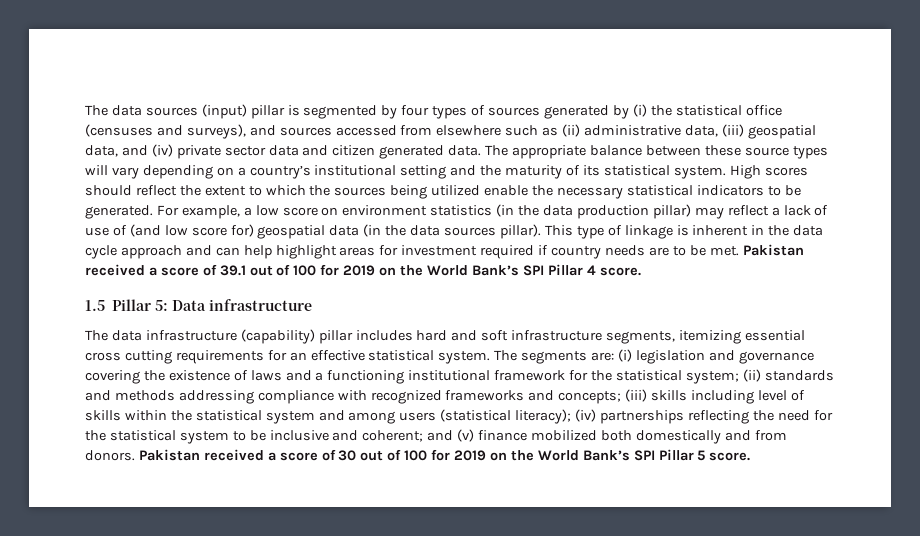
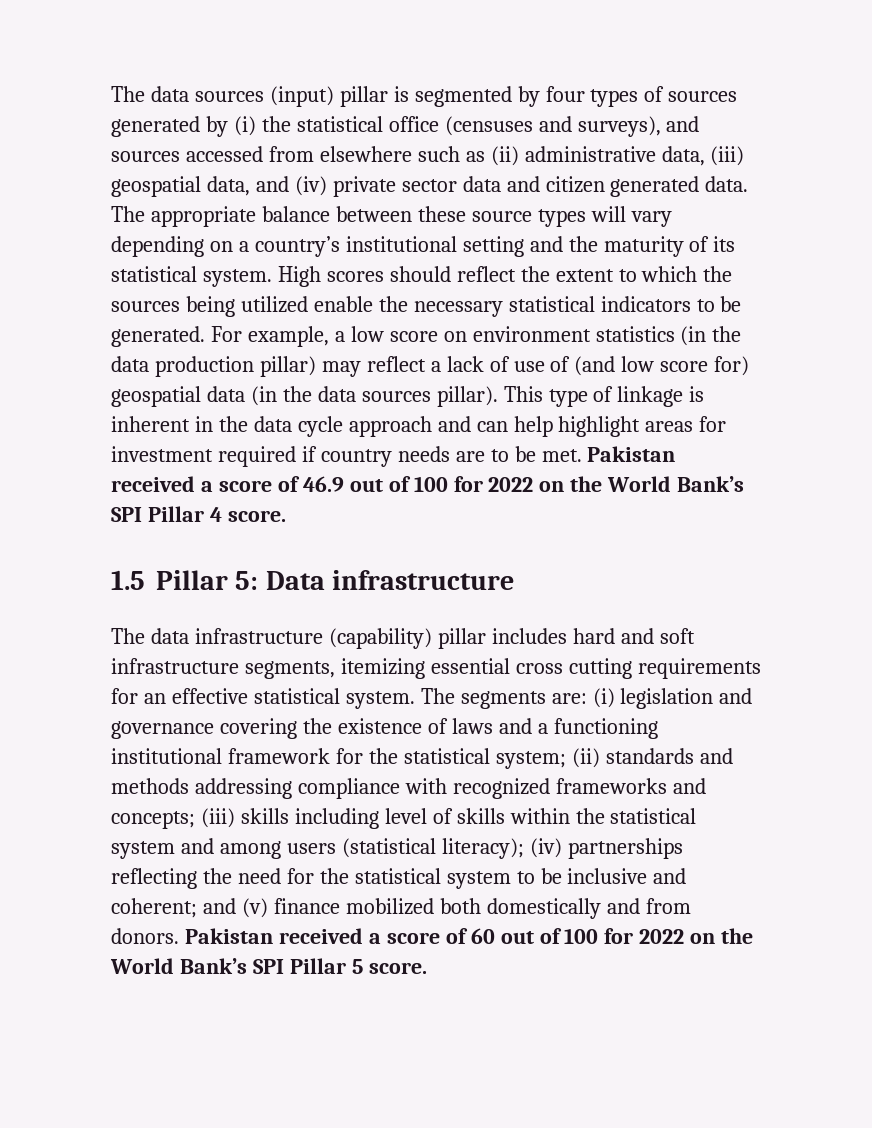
[219,264,376,276] 39.1 out of 100 for 2019 -> [302,476,534,492] 46.9 out of 100 for 2022
[338,449,487,461] 30 out of 100 for 2019 -> [470,928,685,944] 60 out of 100 for 2022

